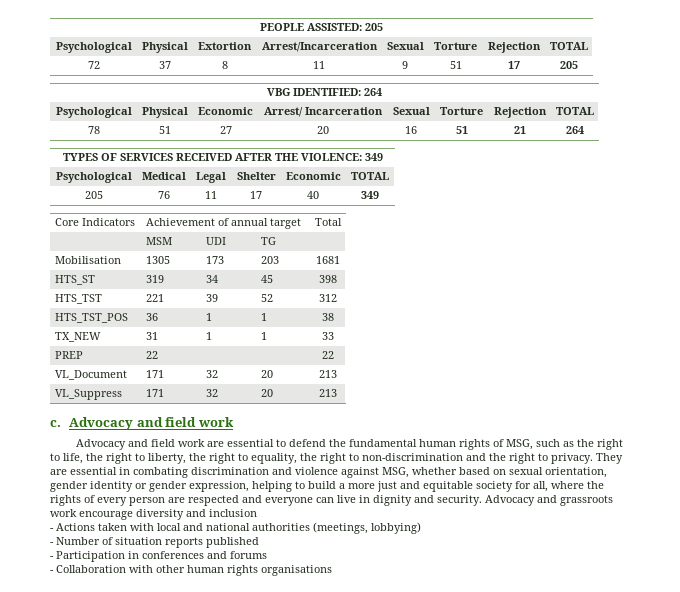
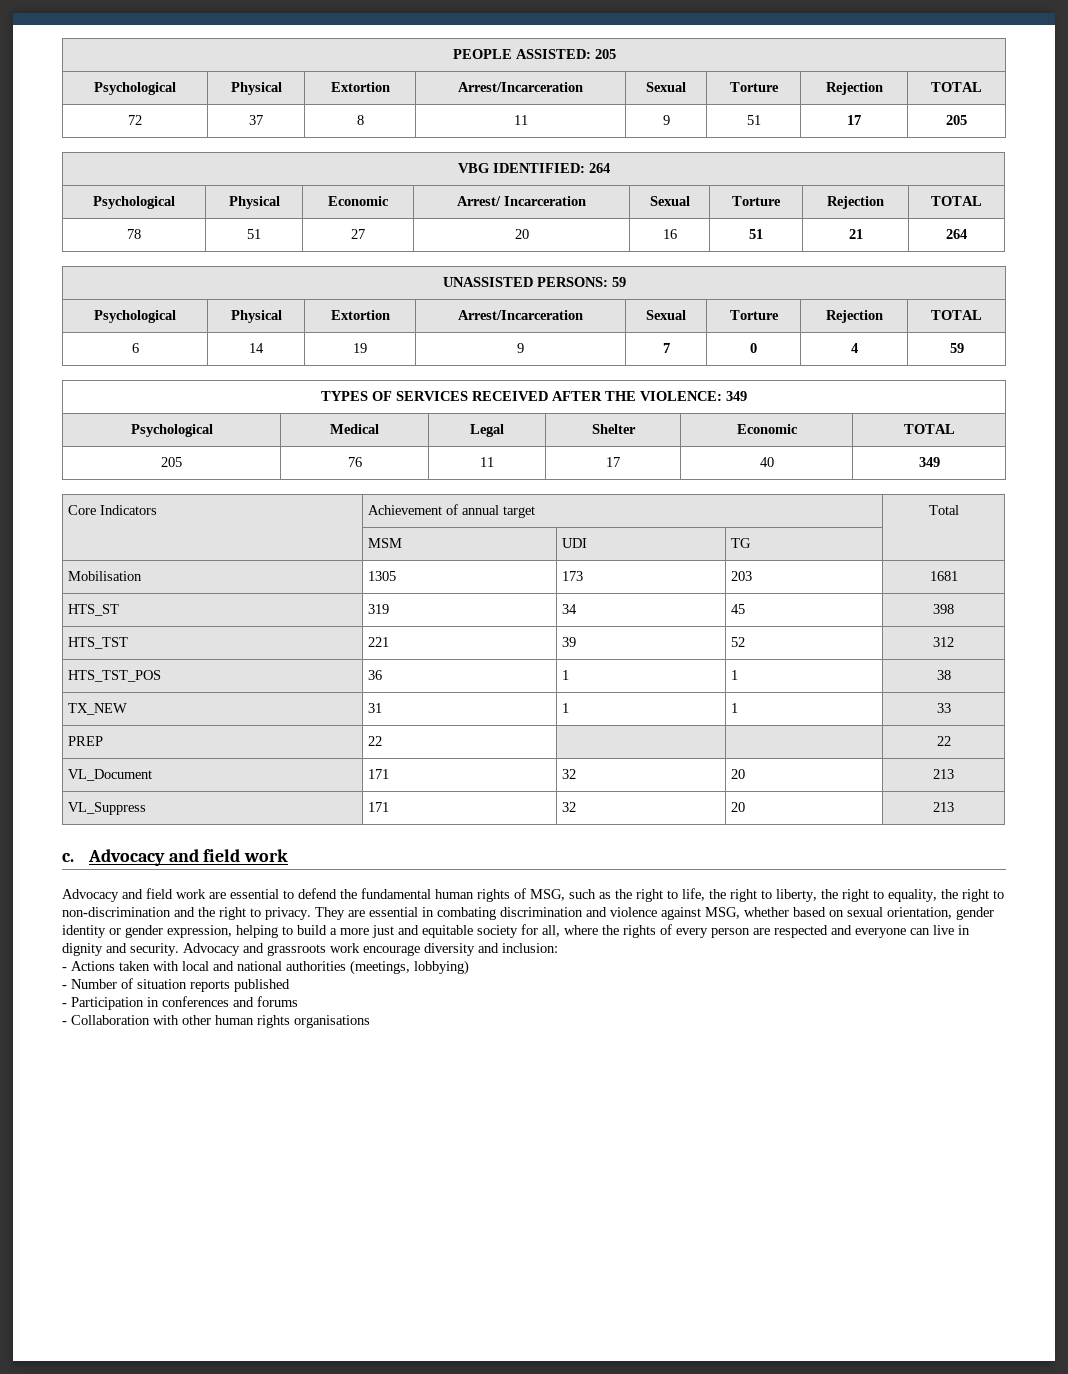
(584, 130) none -> [442,277,626,287] [94,310,176,323] [230,310,282,323] [330,310,390,320] [458,310,583,320] [646,310,686,320] [729,310,779,320] [825,310,883,323] [931,310,982,320] [131,343,139,353] [249,343,264,353] [353,343,367,353] [517,343,524,353] [662,343,670,353] [750,343,757,353] [850,343,858,353] [949,343,964,353] // UNASSISTED PERSONS: 59 // Psychological | Physical | Extortion | Arrest/Incarceration | Sexual | Torture | Rejection | TOTAL // 6 | 14 | 19 | 9 | 7 | 0 | 4 | 59
[209,509,257,517] inclusion -> [502,943,558,953] inclusion:

